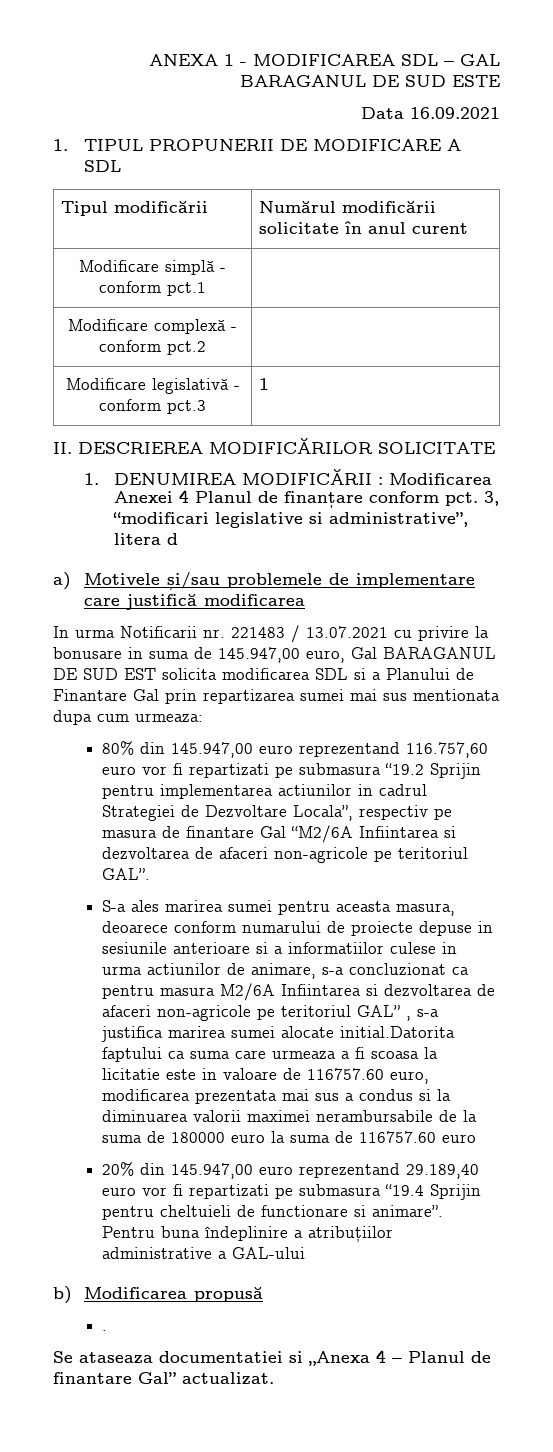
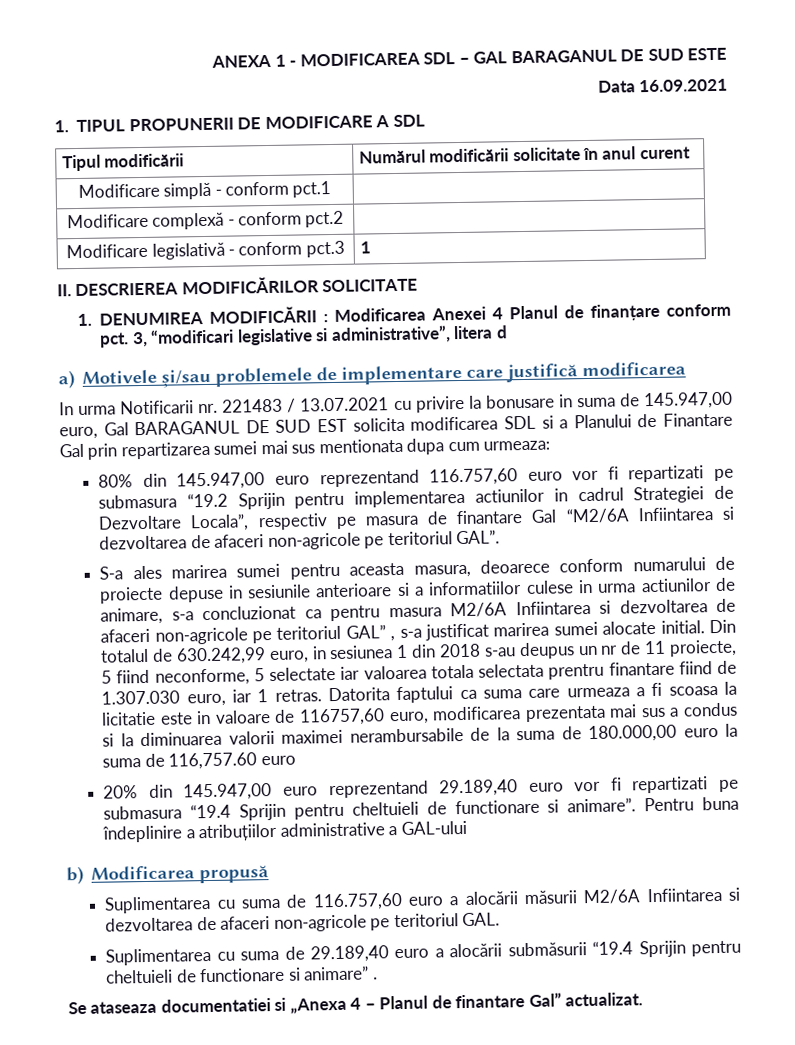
[100,1026,163,1042] justifica -> [425,623,490,641] justificat
[339,1026,455,1038] initial.Datorita -> [660,619,737,634] [100,639,738,665] [101,660,737,686] [101,687,390,707] initial. Din totalul de 630.242,99 euro, in sesiunea 1 din 2018 s-au deupus un nr de 11 proiecte, 5 fiind neconforme, 5 selectate iar valoarea totala selectata prentru finantare fiind de 1.307.030 euro, iar 1 retras. Datorita
[306,1068,384,1080] 116757.60 -> [299,708,386,726] 116757,60
[170,1132,225,1143] 180000 -> [588,724,678,743] 180.000,00
[358,1131,436,1143] 116757.60 -> [168,752,258,770] 116,757.60
(263, 1294) none -> [104,887,740,914] [105,912,500,932] [105,940,741,966] [106,965,370,984] Suplimentarea cu suma de 116.757,60 euro a alocării măsurii M2/6A Infiintarea si dezvoltarea de afaceri non-agricole pe teritoriul GAL. // Suplimentarea cu suma de 29.189,40 euro a alocării submăsurii “19.4 Sprijin pentru cheltuieli de functionare si animare”

